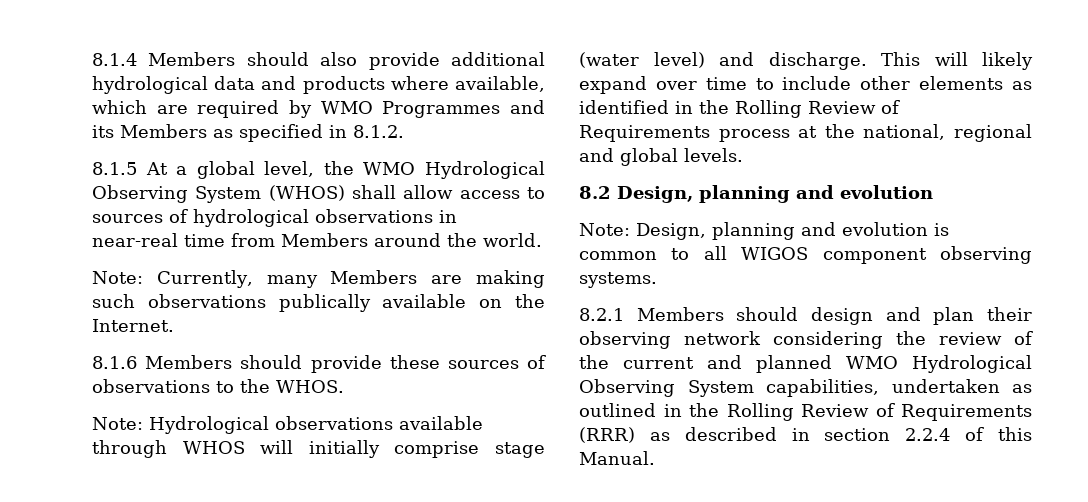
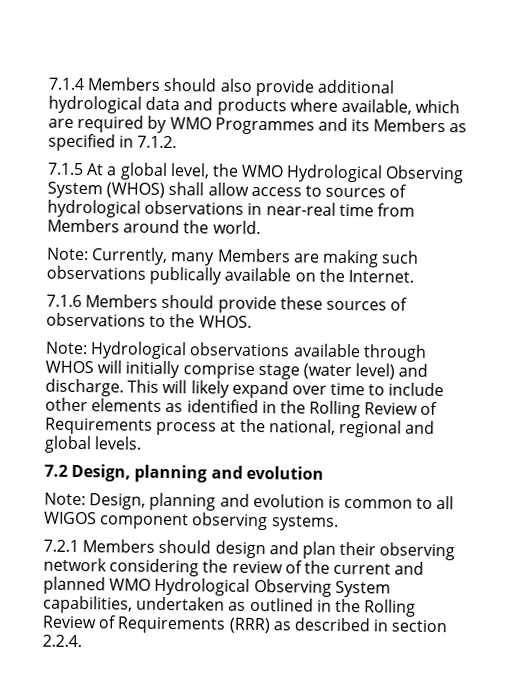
[92,53,137,66] 8.1.4 -> [48,77,85,91] 7.1.4
[353,125,404,138] [92,162,137,175] 8.1.2. // 8.1.5 -> [137,135,178,149] [47,162,84,176] 7.1.2. // 7.1.5
[92,356,137,369] 8.1.6 -> [46,294,82,308] 7.1.6
[579,186,611,199] 8.2 -> [44,464,68,477] 7.2
[579,308,624,321] 8.2.1 -> [43,539,79,553] 7.2.1
[905,427,1032,441] [579,451,655,465] 2.2.4 of this Manual. -> [42,634,82,648] 2.2.4.

